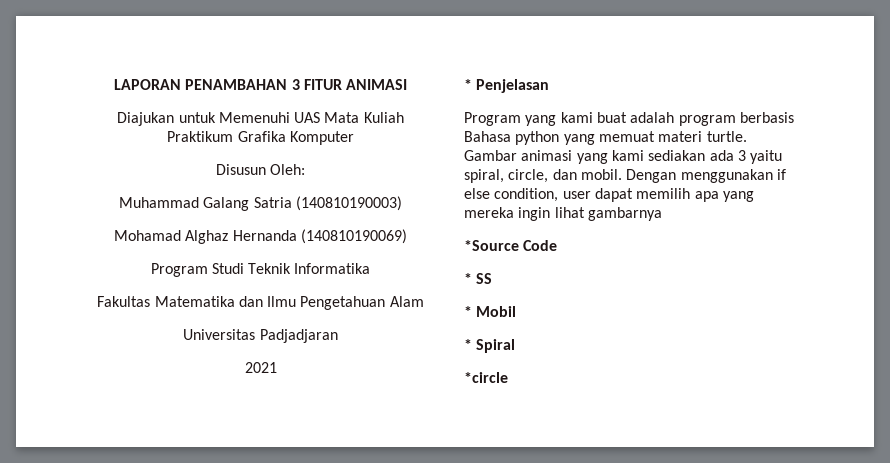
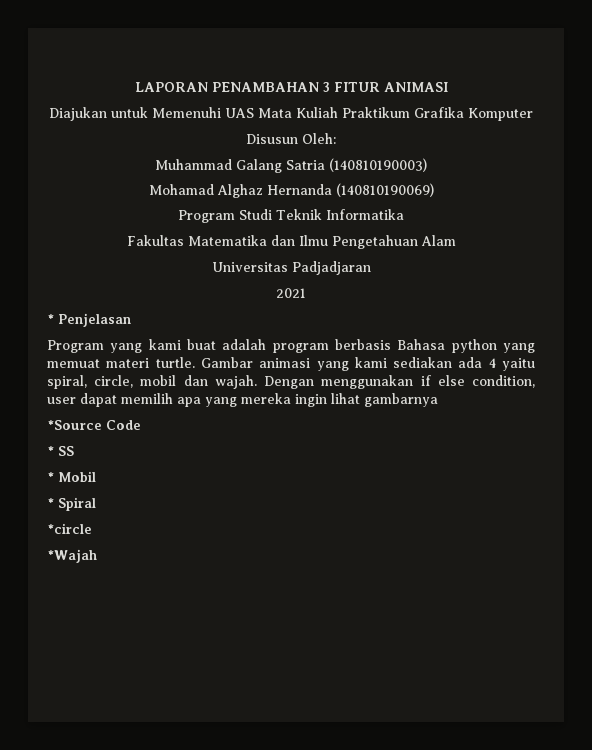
[737,150,746,161] 3 -> [488,358,496,368] 4
[552,169,622,180] dan mobil. -> [140,375,257,389] mobil dan wajah.
(508, 377) none -> [47,549,97,563] // *Wajah

